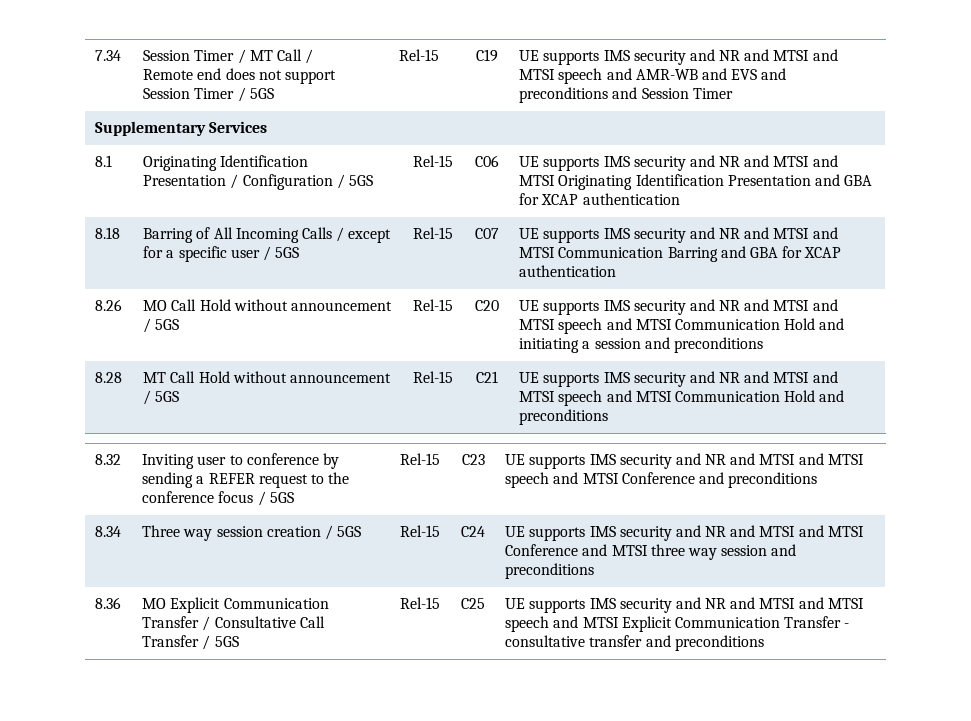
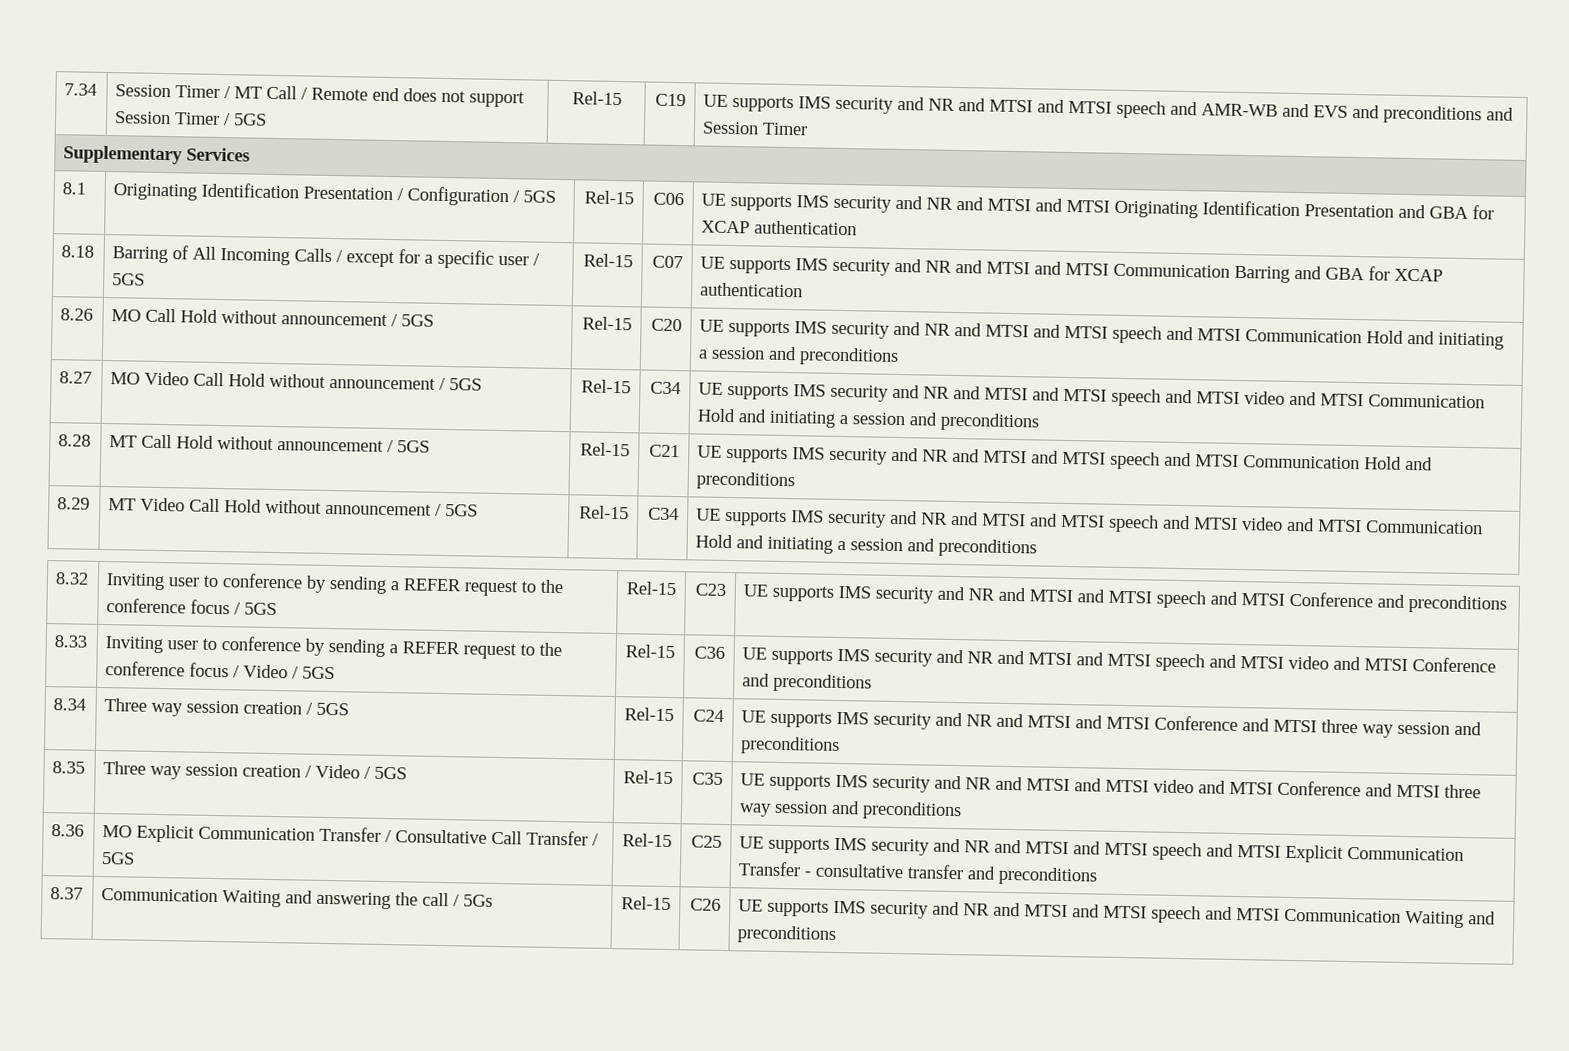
(763, 345) none -> [59,371,93,384] [110,371,483,391] [580,379,631,394] [649,381,681,395] [698,382,1486,409] [697,408,1040,432] // 8.27 | MO Video Call Hold without announcement / 5GS | Rel-15 | C34 | UE supports IMS security and NR and MTSI and MTSI speech and MTSI video and MTSI Communication Hold and initiating a session and preconditions
(609, 417) none -> [57,497,91,510] [108,497,479,517] [578,505,629,520] [647,507,679,521] [696,508,1484,535] [695,534,1038,558] // 8.29 | MT Video Call Hold without announcement / 5GS | Rel-15 | C34 | UE supports IMS security and NR and MTSI and MTSI speech and MTSI video and MTSI Communication Hold and initiating a session and preconditions
(818, 480) none -> [54,635,88,648] [105,636,563,660] [105,661,336,680] [625,644,675,659] [693,646,725,659] [742,647,1497,673] [742,673,873,693] // 8.33 | Inviting user to conference by sending a REFER request to the conference focus / Video / 5GS | Rel-15 | C36 | UE supports IMS security and NR and MTSI and MTSI speech and MTSI video and MTSI Conference and preconditions
(595, 571) none -> [52,761,86,774] [103,761,408,780] [623,770,673,785] [691,772,723,785] [740,773,1482,799] [739,800,963,821] // 8.35 | Three way session creation / Video / 5GS | Rel-15 | C35 | UE supports IMS security and NR and MTSI and MTSI video and MTSI Conference and MTSI three way session and preconditions
(764, 643) none -> [50,887,84,900] [101,888,494,910] [621,896,671,911] [689,898,721,911] [738,899,1497,929] [737,925,837,944] // 8.37 | Communication Waiting and answering the call / 5Gs | Rel-15 | C26 | UE supports IMS security and NR and MTSI and MTSI speech and MTSI Communication Waiting and preconditions

